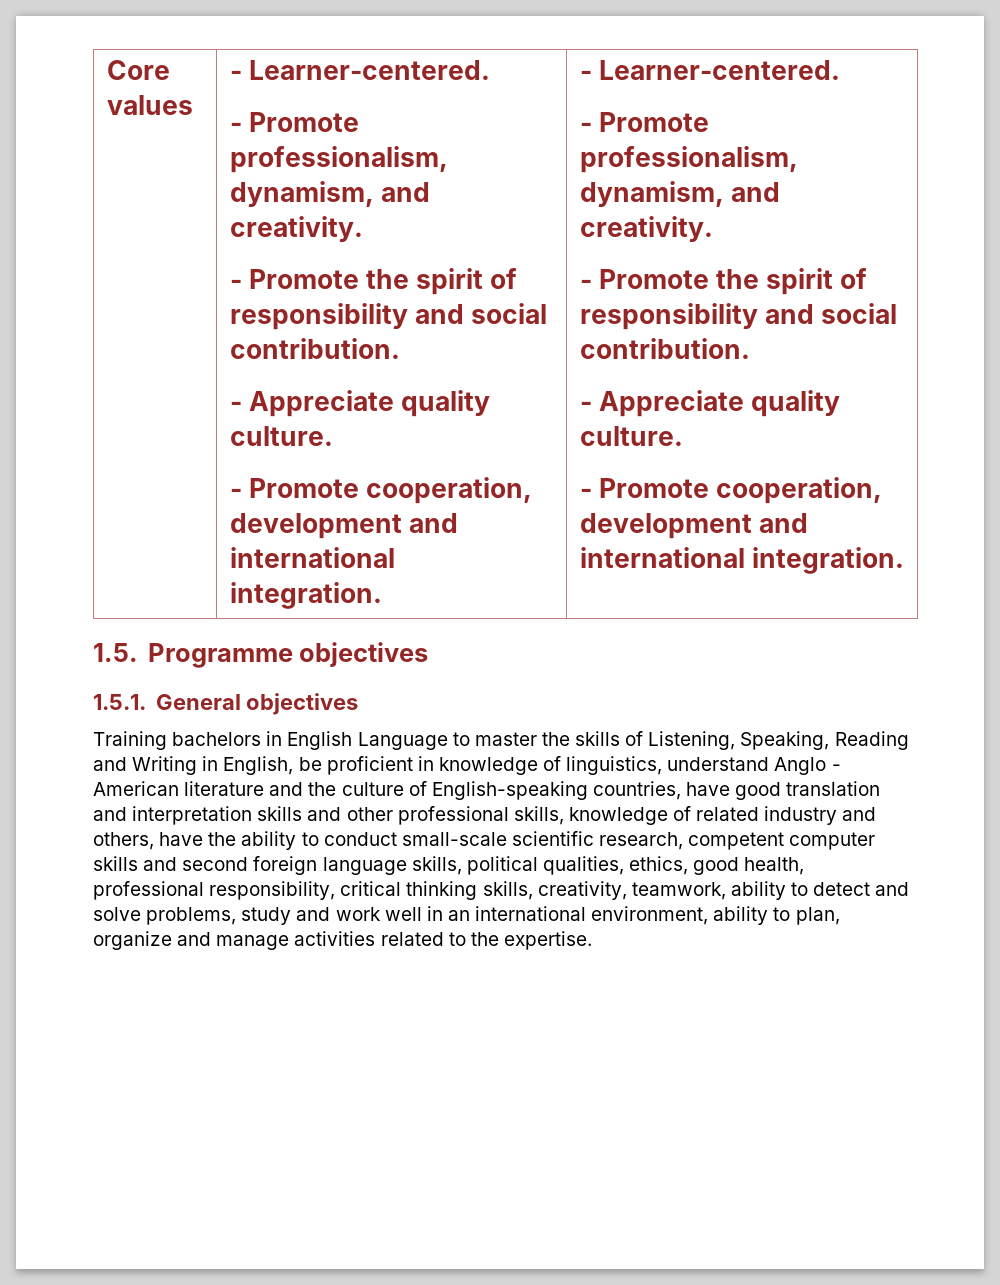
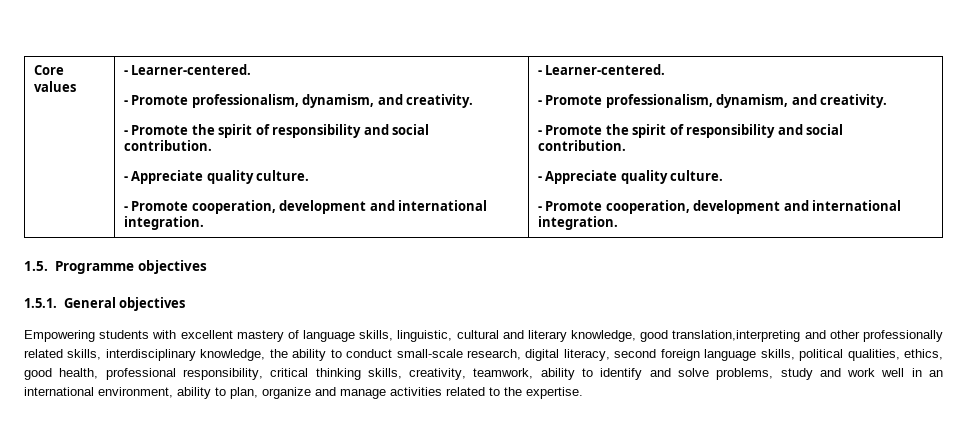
[93,731,909,750] [93,756,841,775] [93,781,881,800] [93,806,877,825] [93,832,204,850] Training bachelors in English Language to master the skills of Listening, Speaking, Reading and Writing in English, be proficient in knowledge of linguistics, understand Anglo - American literature and the culture of English-speaking countries, have good translation and interpretation skills and other professional skills, knowledge of related industry and others, have -> [24,330,943,342] [24,349,266,361] Empowering students with excellent mastery of language skills, linguistic, cultural and literary knowledge, good translation,interpreting and other professionally related skills, interdisciplinary knowledge,
[511,831,876,850] [93,856,178,871] scientific research, competent computer skills and -> [467,349,610,361] research, digital literacy,
[813,882,871,896] detect -> [600,368,643,380] identify

